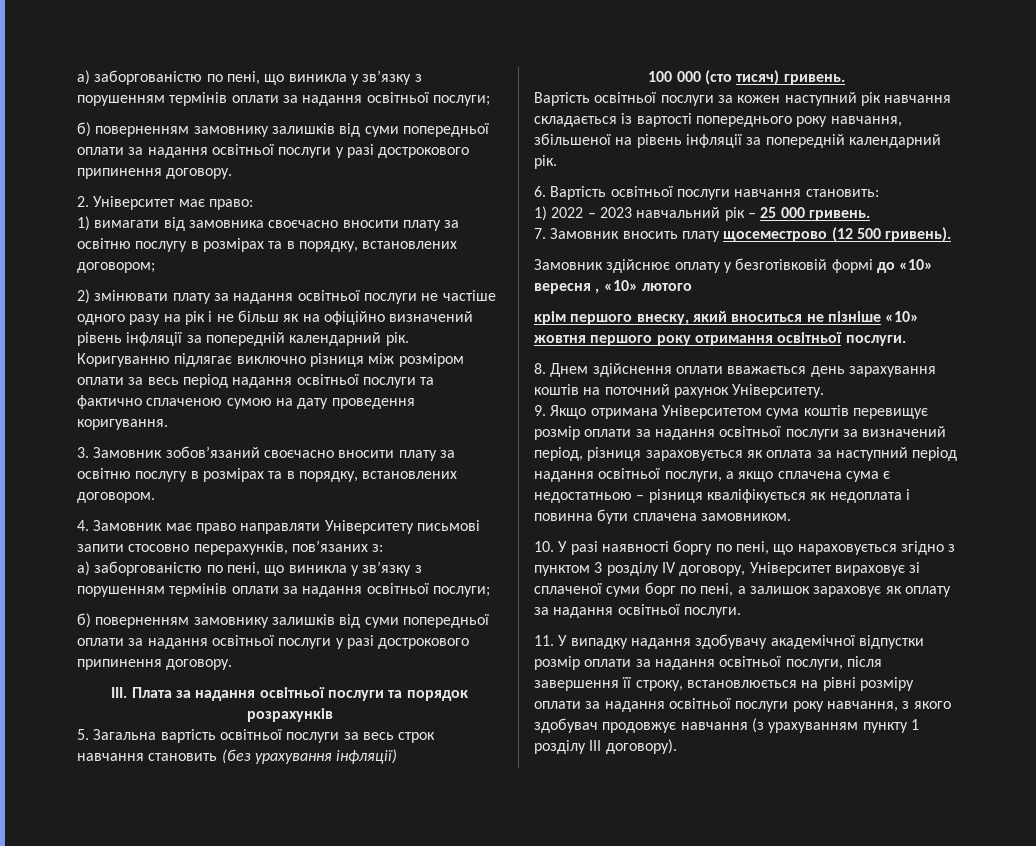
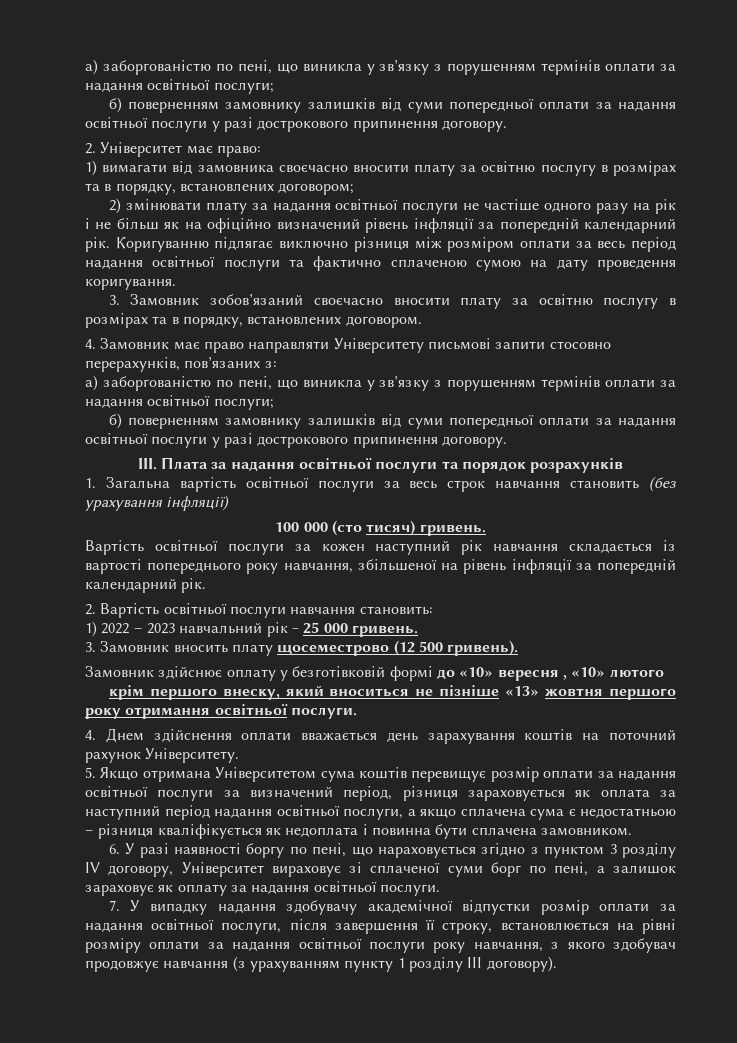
[77,729,89,740] 5. -> [85,478,96,488] 1.
[534,186,546,197] 6. -> [85,604,96,615] 2.
[534,228,546,239] 7. -> [85,642,96,652] 3.
[885,311,920,322] «10» -> [505,686,540,696] «13»
[534,363,546,374] 8. -> [85,730,96,740] 4.
[534,405,546,416] 9. -> [85,767,96,778] 5.
[534,541,554,552] 10. -> [108,844,120,854] 6.
[534,635,554,646] 11. -> [108,900,120,911] 7.

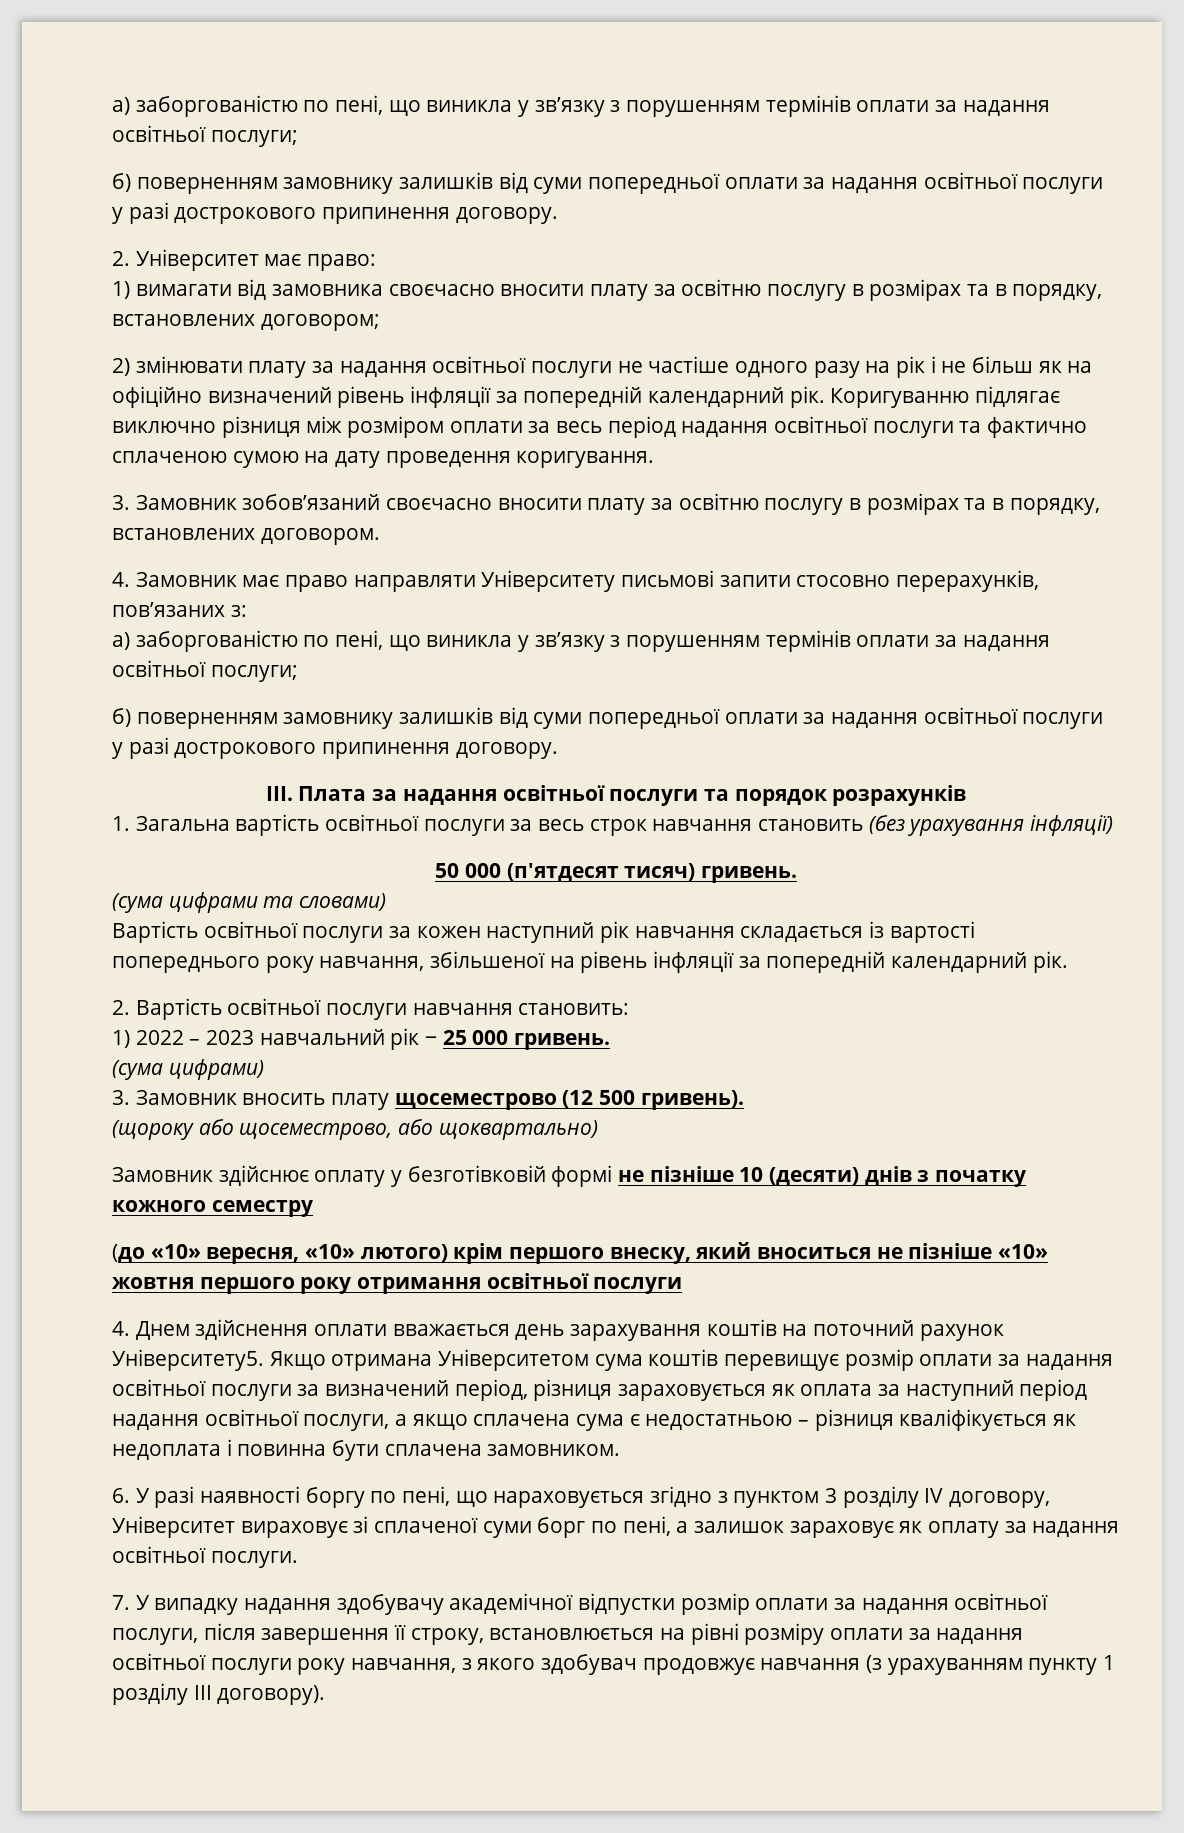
[275,520,362,536] 100 000 (сто -> [435,863,619,882] 50 000 (п'ятдесят
(486, 530) none -> [112,892,387,913] // (сума цифрами та словами)
(418, 631) none -> [112,1059,264,1080] // (сума цифрами)
(519, 648) none -> [112,1119,598,1140] // (щороку або щосеместрово, або щоквартально)
[436,667,664,681] до «10» вересня , «10» лютого // -> [618,1166,1027,1187] [112,1200,313,1217] [112,1244,448,1264] не пізніше 10 (десяти) днів з початку кожного семестру // (до «10» вересня, «10» лютого)
[505,686,540,696] «13» -> [998,1244,1049,1259] «10»
[290,707,357,719] послуги. -> [593,1277,683,1294] послуги
[145,748,240,763] [85,767,96,778] Університету. // 5. -> [112,1349,264,1371] Університету5.

